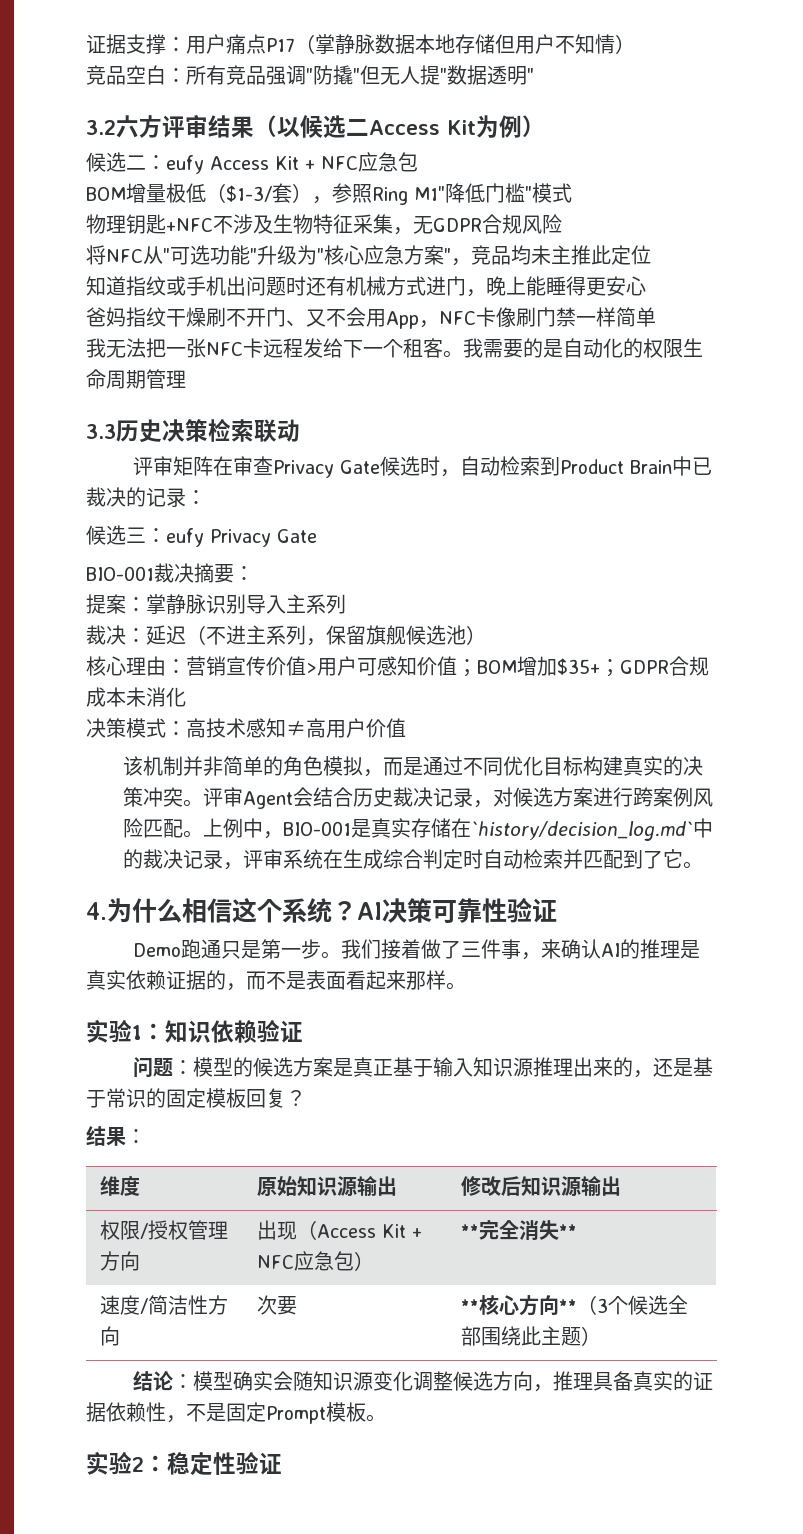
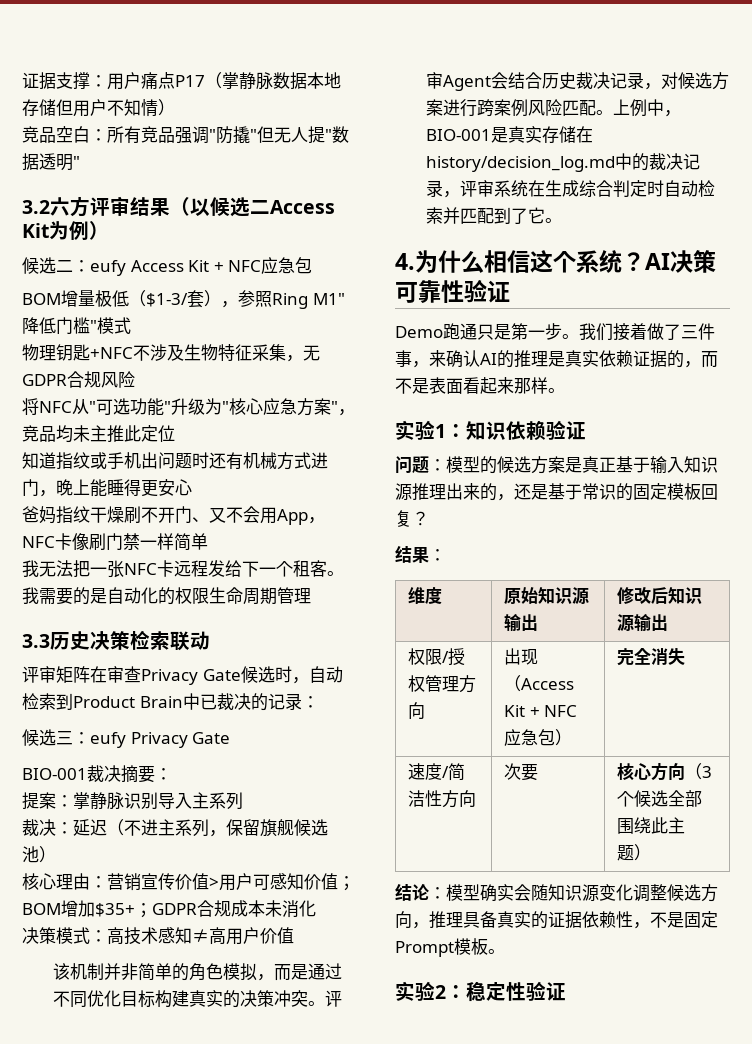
[471,821,694,841] `history/decision_log.md` -> [425,156,615,172] history/decision_log.md
[460,1224,479,1238] ** -> (572, 737) none
[558,1224,577,1238] ** -> (685, 656) none
[460,1299,479,1313] ** -> (538, 772) none
[558,1299,577,1313] ** -> (685, 771) none

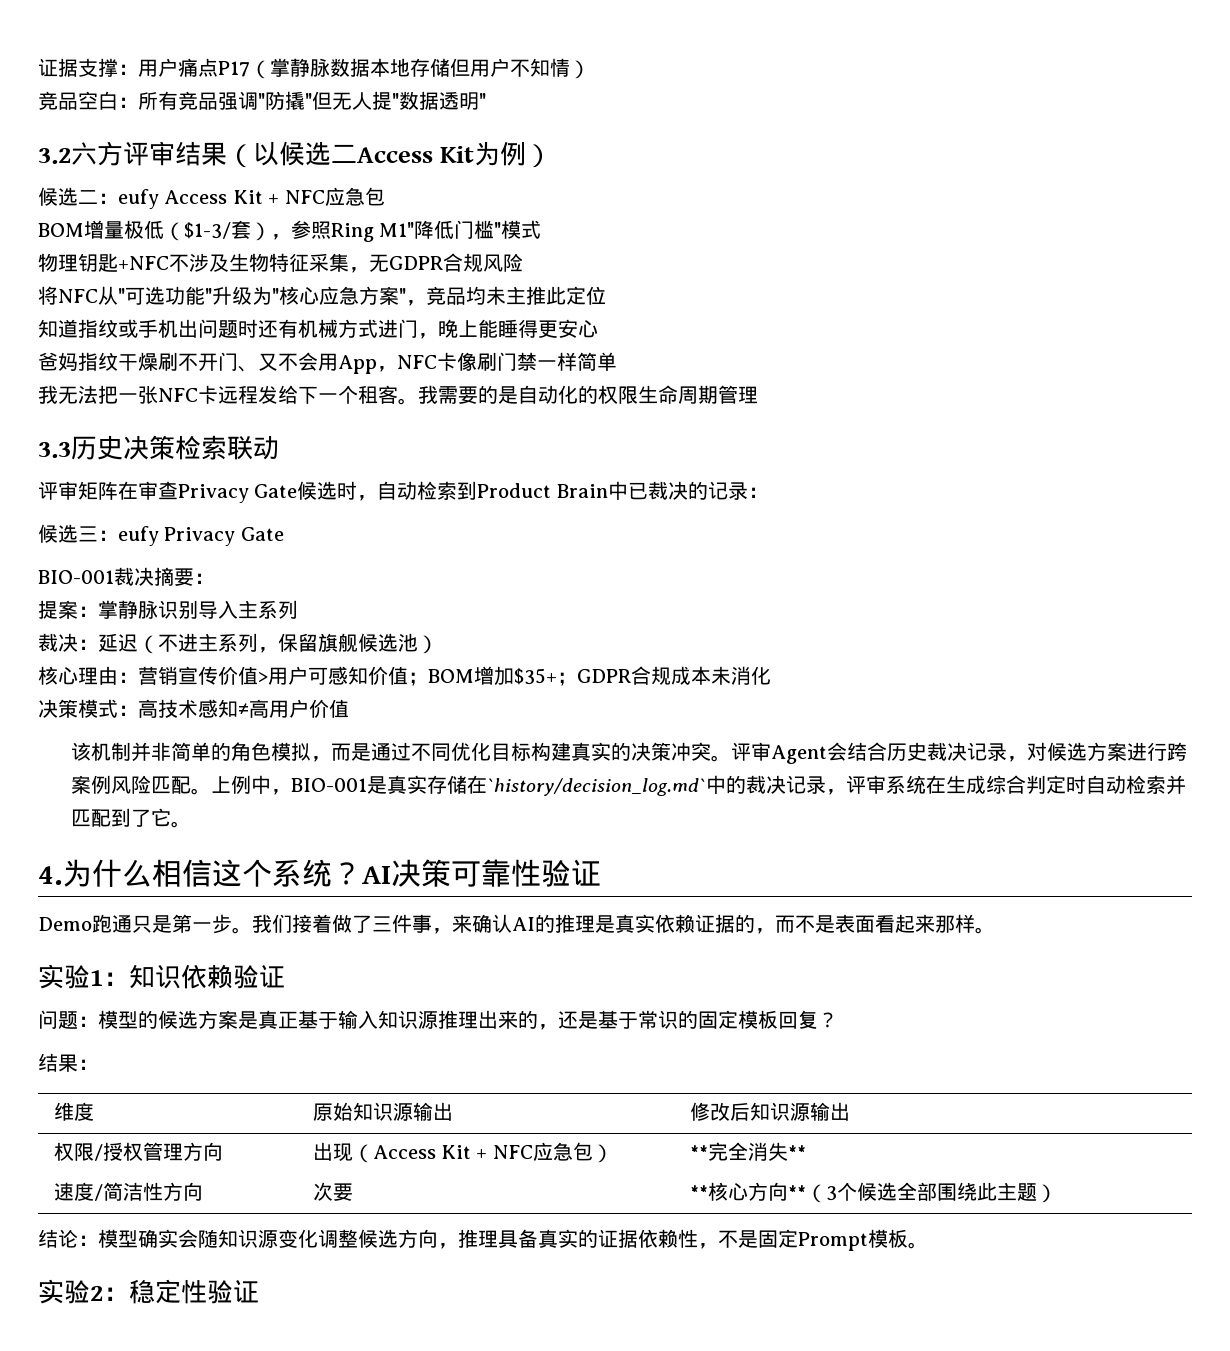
[425,156,615,172] history/decision_log.md -> [486,778,706,796] `history/decision_log.md`
(572, 737) none -> [689,1145,708,1159] **
(685, 656) none -> [787,1145,806,1159] **
(538, 772) none -> [689,1185,708,1199] **
(685, 771) none -> [787,1185,806,1199] **

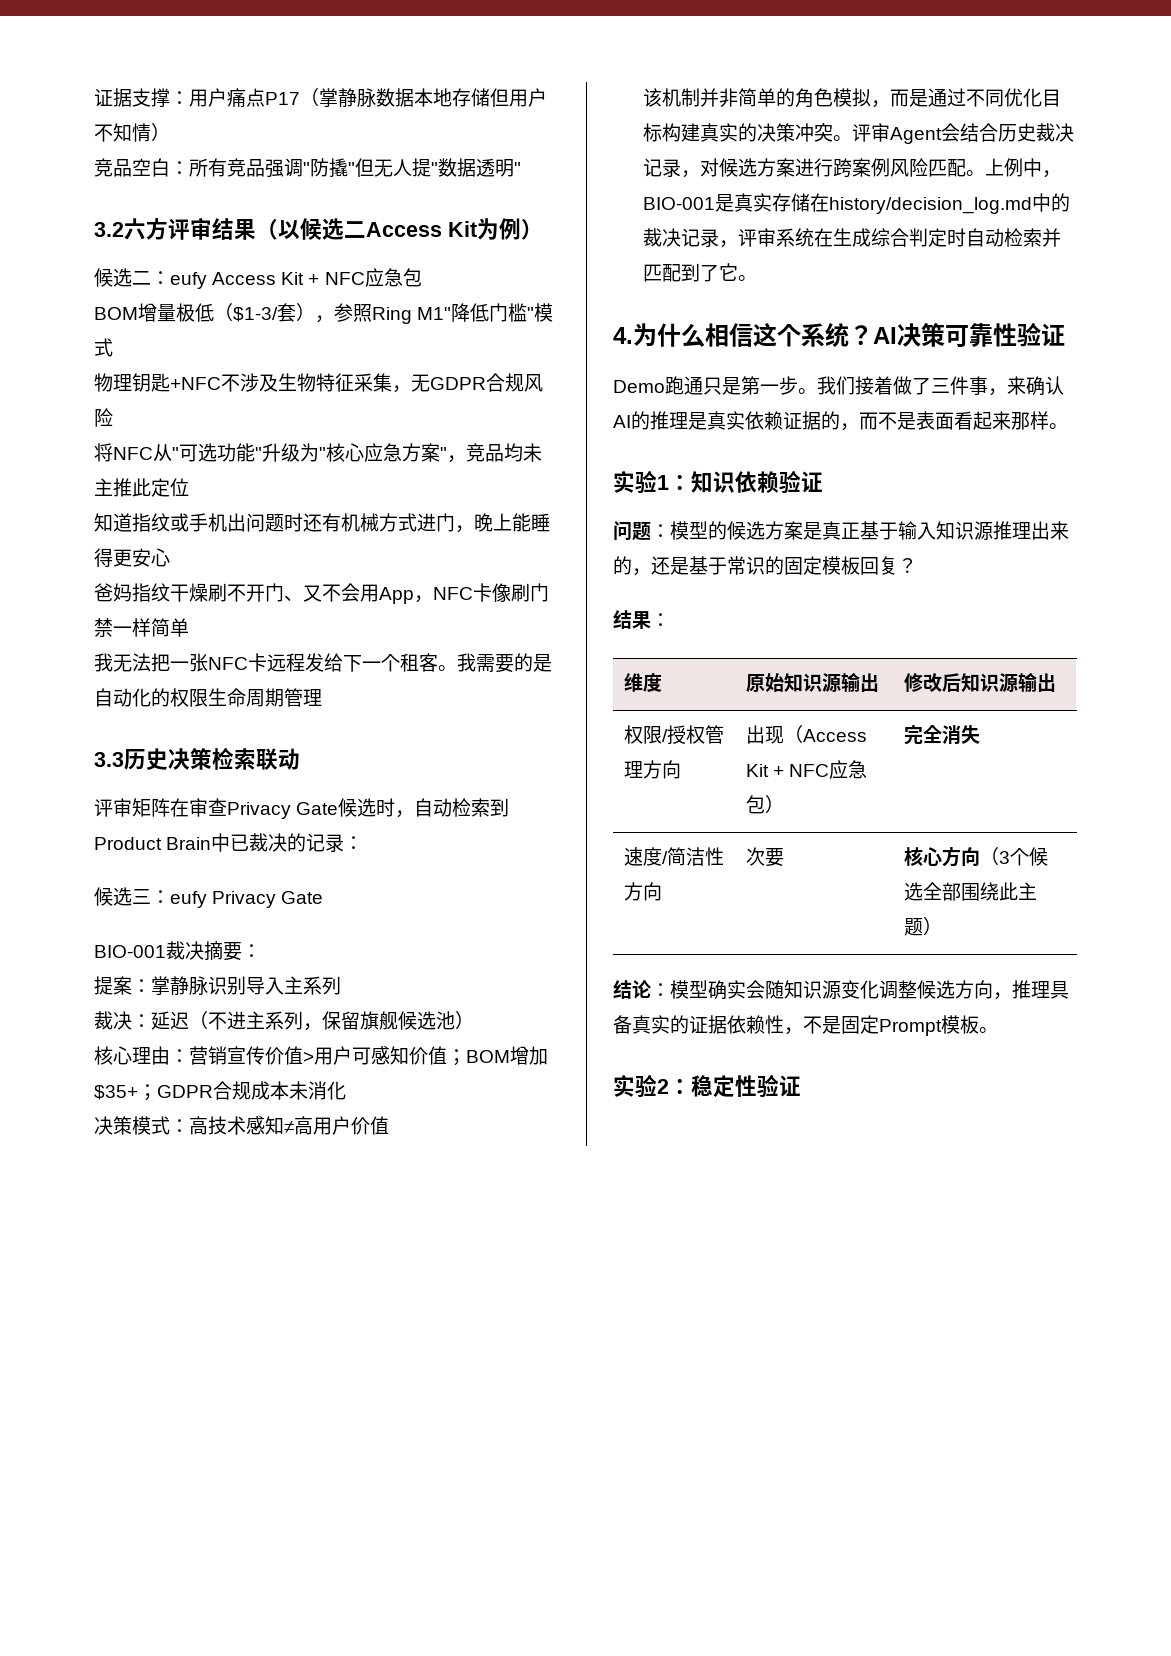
[486,778,706,796] `history/decision_log.md` -> [828,197,1032,214] history/decision_log.md
[689,1145,708,1159] ** -> (784, 804) none
[787,1145,806,1159] ** -> (980, 734) none
[689,1185,708,1199] ** -> (784, 857) none
[787,1185,806,1199] ** -> (980, 856) none

